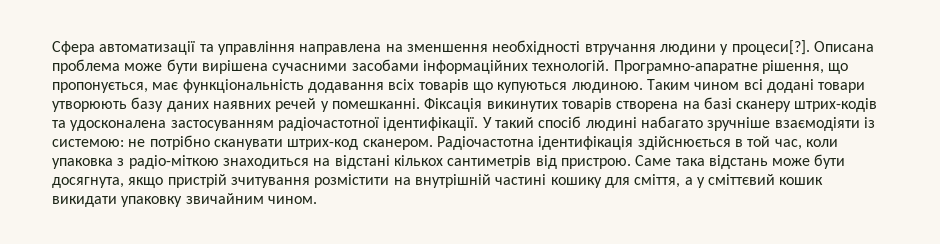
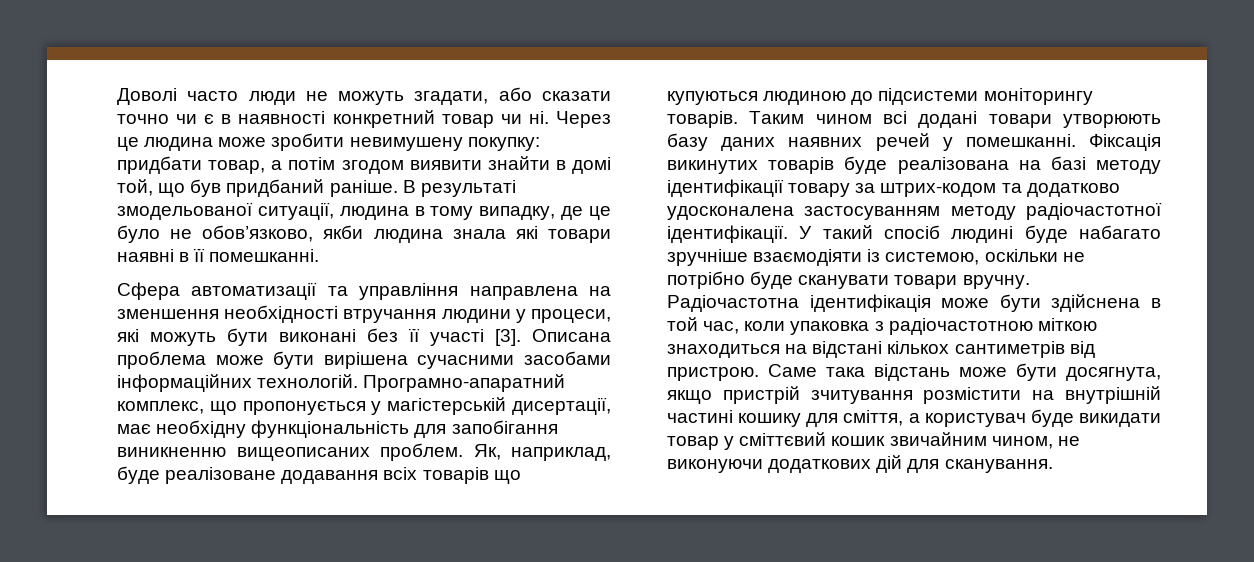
(52, 48) none -> [117,87,611,105] [117,110,611,128] [117,133,540,151] [117,156,611,174] [117,179,516,197] [117,202,612,220] [117,225,612,243] [117,248,320,262] Доволі часто люди не можуть згадати, або сказати точно чи є в наявності конкретний товар чи ні. Через це людина може зробити невимушену покупку: придбати товар, а потім згодом виявити знайти в домі той, що був придбаний раніше. В результаті змодельованої ситуації, людина в тому випадку, де це було не обов’язково, якби людина знала які товари наявні в її помешканні. //
[731,40,810,55] процеси[?]. -> [531,309,611,323] [117,328,521,346] процеси, які можуть бути виконані без її участі [3].
[613,60,849,74] [52,79,304,93] Програмно-апаратне рішення, що пропонується, має функціональність -> [363,374,566,392] [117,397,611,415] [117,420,558,438] [117,443,611,461] [117,466,277,484] Програмно-апаратний комплекс, що пропонується у магістерській дисертації, має необхідну функціональність для запобігання виникненню вищеописаних проблем. Як, наприклад, буде реалізоване
[571,82,643,93] людиною. -> [763,88,1093,105] [667,111,738,128] людиною до підсистеми моніторингу товарів.
[616,97,878,112] [52,120,66,128] створена на базі сканеру штрих-кодів та -> [844,156,1161,174] [667,179,1120,197] буде реалізована на базі методу ідентифікації товару за штрих-кодом та додатково
(274, 125) none -> [950,206,1016,220] методу
(637, 124) none -> [1024,225,1068,243] буде
[52,135,731,150] системою: не потрібно сканувати штрих-код сканером. Радіочастотна ідентифікація здійснюється -> [885,249,1085,265] [667,271,1030,289] [667,294,1141,312] системою, оскільки не потрібно буде сканувати товари вручну. Радіочастотна ідентифікація може бути здійснена
[128,155,219,169] радіо-міткою -> [888,318,1097,335] радіочастотною міткою
[696,174,824,188] [52,193,317,207] у сміттєвий кошик викидати упаковку звичайним чином. -> [924,409,1161,427] [667,432,1080,450] [667,455,1053,473] користувач буде викидати товар у сміттєвий кошик звичайним чином, не виконуючи додаткових дій для сканування.

